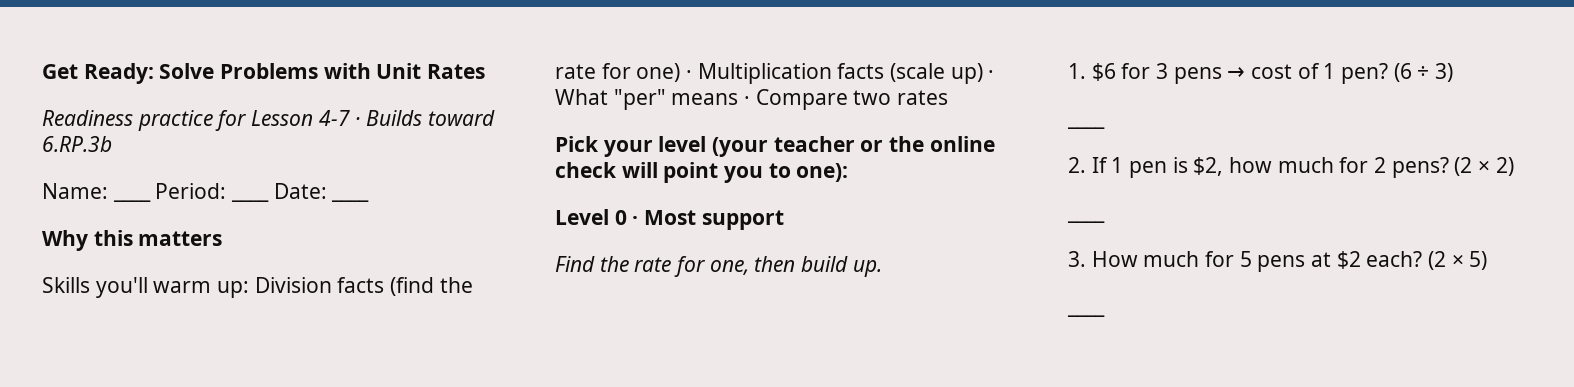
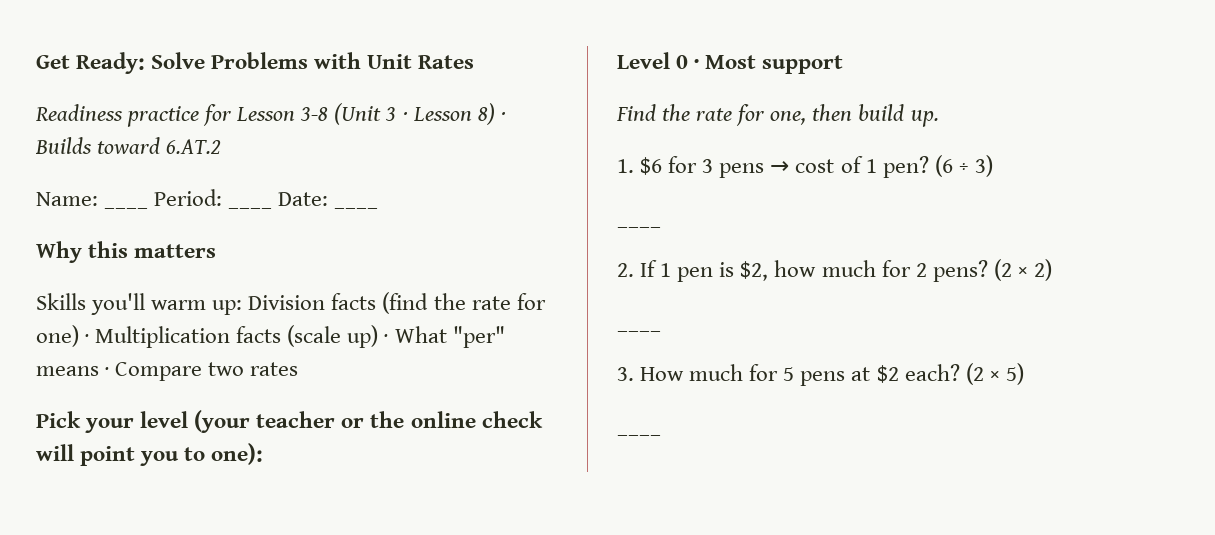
[318,110,350,126] 4-7 -> [300,103,495,125] 3-8 (Unit 3 · Lesson 8)
[42,136,112,152] 6.RP.3b -> [166,139,222,154] 6.AT.2

